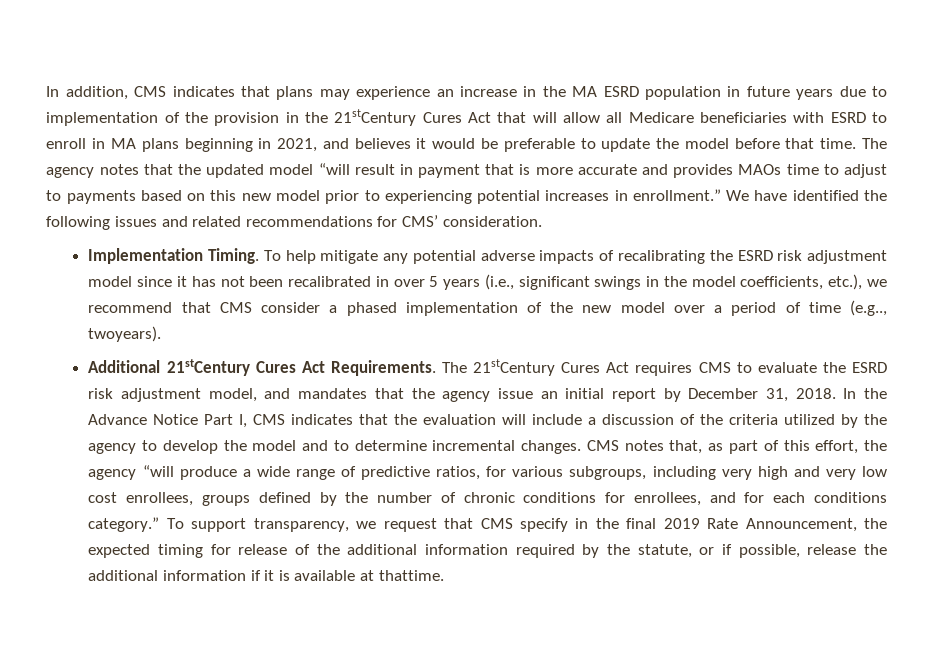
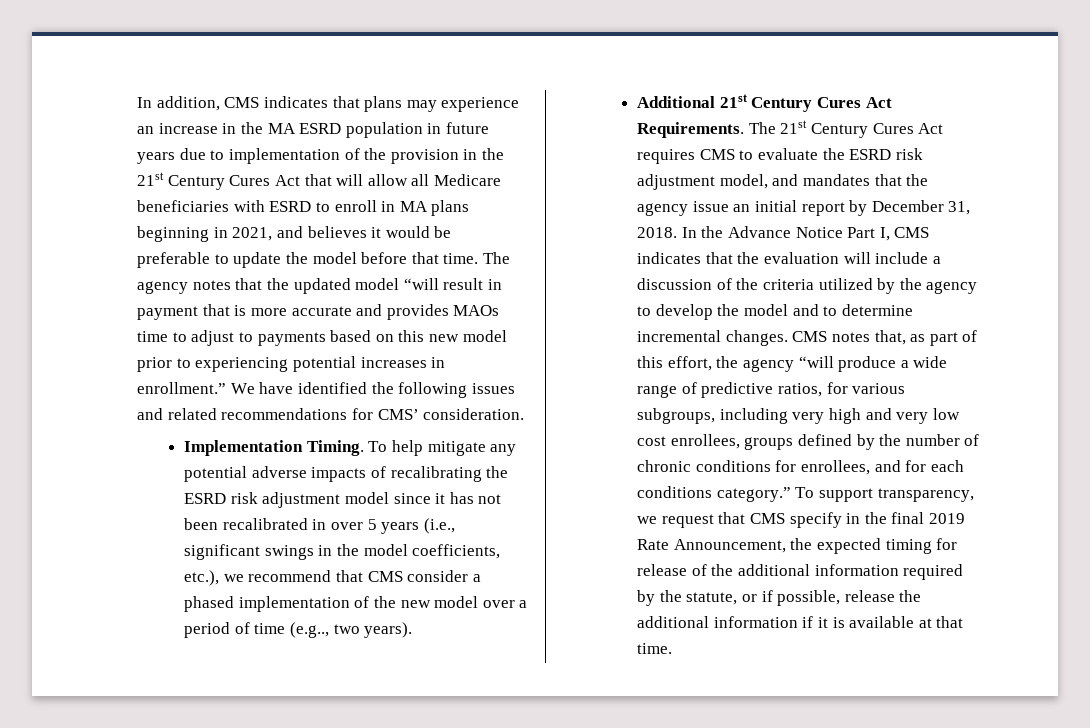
[334,109,417,126] 21stCentury -> [137,172,225,190] 21st Century
[88,326,162,342] twoyears). -> [333,622,413,638] two years).
[166,359,250,376] 21stCentury -> [719,94,813,112] 21st Century
[473,359,556,376] 21stCentury -> [780,120,868,138] 21st Century
[378,570,444,581] thattime. -> [936,616,964,628] [637,643,673,654] that time.

